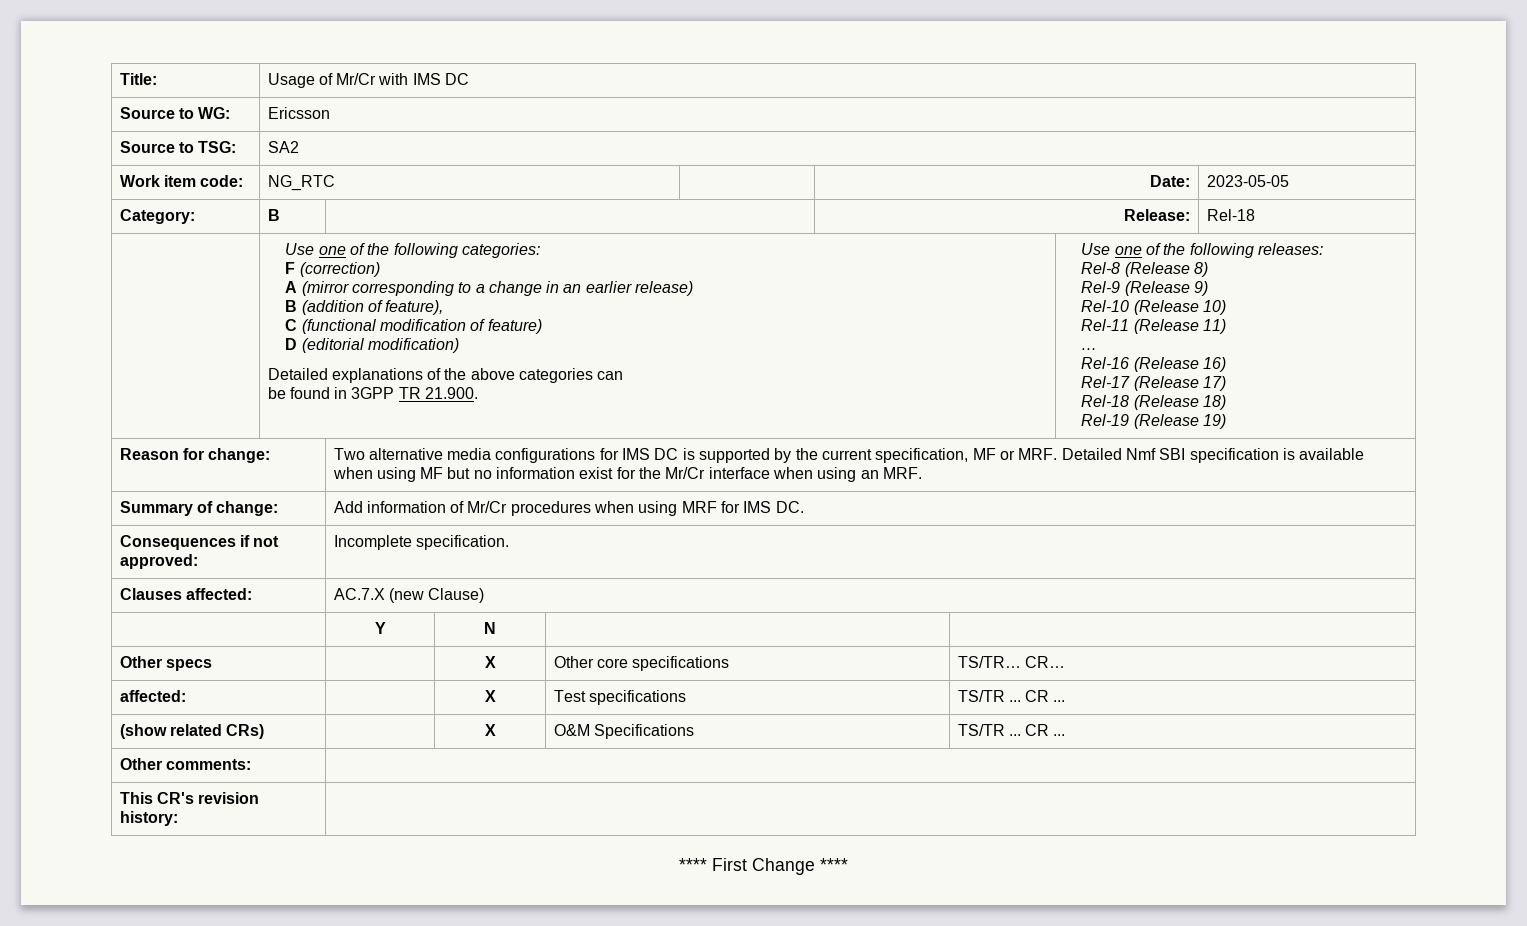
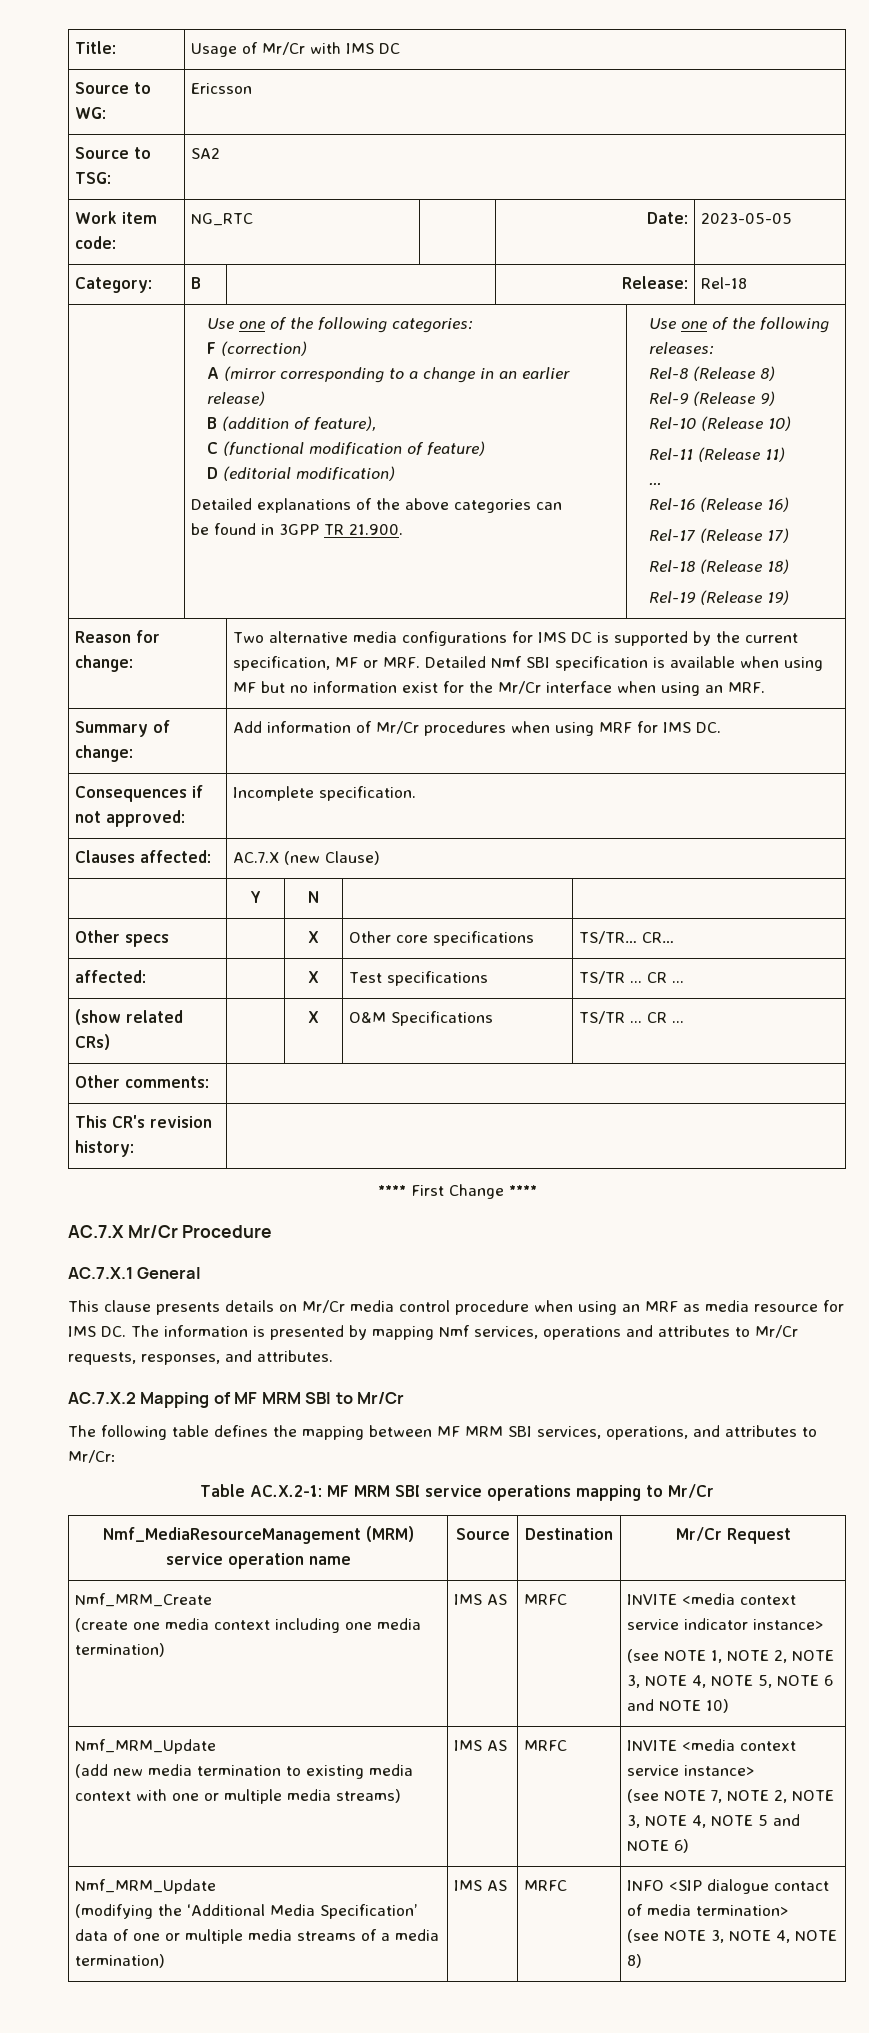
(848, 864) none -> [68,1225,273,1238] [68,1267,202,1279] [68,1300,844,1315] [68,1325,798,1340] [68,1350,333,1365] [68,1392,405,1408] [68,1425,817,1440] [68,1450,116,1463] [200,1484,714,1501] [102,1526,414,1544] [165,1553,351,1569] [455,1528,510,1540] [525,1528,613,1540] [675,1527,791,1544] [75,1593,213,1607] [75,1618,422,1633] [75,1643,166,1657] [454,1594,508,1605] [524,1594,568,1605] [627,1593,797,1605] [627,1618,824,1630] [627,1649,835,1663] [627,1675,834,1688] [627,1699,730,1713] [75,1739,217,1754] [75,1764,414,1779] [75,1789,402,1804] [454,1740,508,1751] [524,1740,568,1751] [627,1739,797,1751] [627,1765,755,1776] [627,1789,835,1803] [627,1814,801,1828] [627,1839,690,1853] [75,1879,217,1894] [75,1904,418,1919] [75,1929,440,1944] [75,1954,166,1968] [454,1880,508,1891] [524,1880,568,1891] [627,1879,830,1894] [627,1904,789,1916] [627,1929,838,1943] [627,1954,643,1968] // AC.7.X Mr/Cr Procedure // AC.7.X.1 General // This clause presents details on Mr/Cr media control procedure when using an MRF as media resource for IMS DC. The information is presented by mapping Nmf services, operations and attributes to Mr/Cr requests, responses, and attributes. // AC.7.X.2 Mapping of MF MRM SBI to Mr/Cr // The following table defines the mapping between MF MRM SBI services, operations, and attributes to Mr/Cr: // Table AC.X.2-1: MF MRM SBI service operations mapping to Mr/Cr // Nmf_MediaResourceManagement (MRM) service operation name | Source | Destination | Mr/Cr Request // Nmf_MRM_Create // (create one media context including one media termination) | IMS AS | MRFC | INVITE <media context service indicator instance> // (see NOTE 1, NOTE 2, NOTE 3, NOTE 4, NOTE 5, NOTE 6 and NOTE 10) // Nmf_MRM_Update // (add new media termination to existing media context with one or multiple media streams) | IMS AS | MRFC | INVITE <media context service instance> // (see NOTE 7, NOTE 2, NOTE 3, NOTE 4, NOTE 5 and NOTE 6) // Nmf_MRM_Update // (modifying the ‘Additional Media Specification’ data of one or multiple media streams of a media termination) | IMS AS | MRFC | INFO <SIP dialogue contact of media termination> // (see NOTE 3, NOTE 4, NOTE 8)

